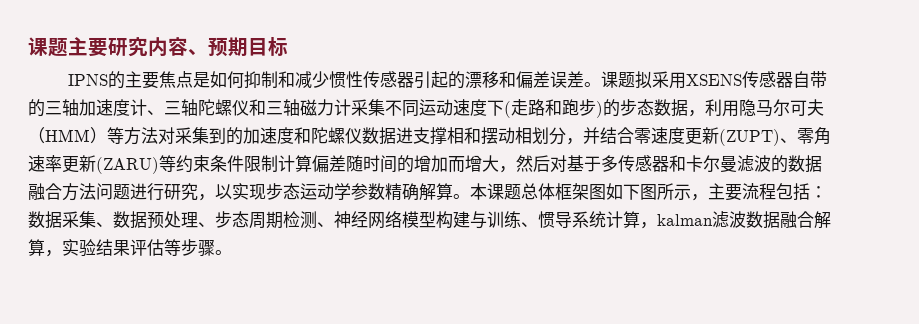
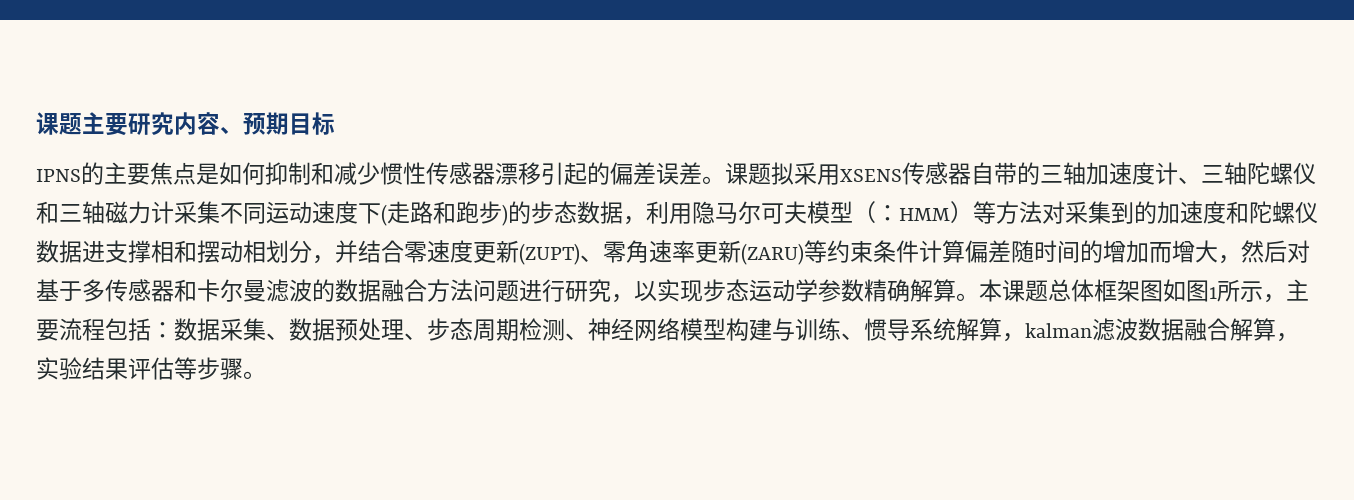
[413,71,516,89] 引起的漂移和 -> [495,162,610,185] 漂移引起的
[28,127,45,144] （ -> [807,201,899,224] 模型（：
[244,155,278,172] 限制 -> (919, 251) none
[623,184,657,200] 下图 -> [1186,280,1217,302] 图1
[606,211,623,228] 计 -> [956,318,979,341] 解

